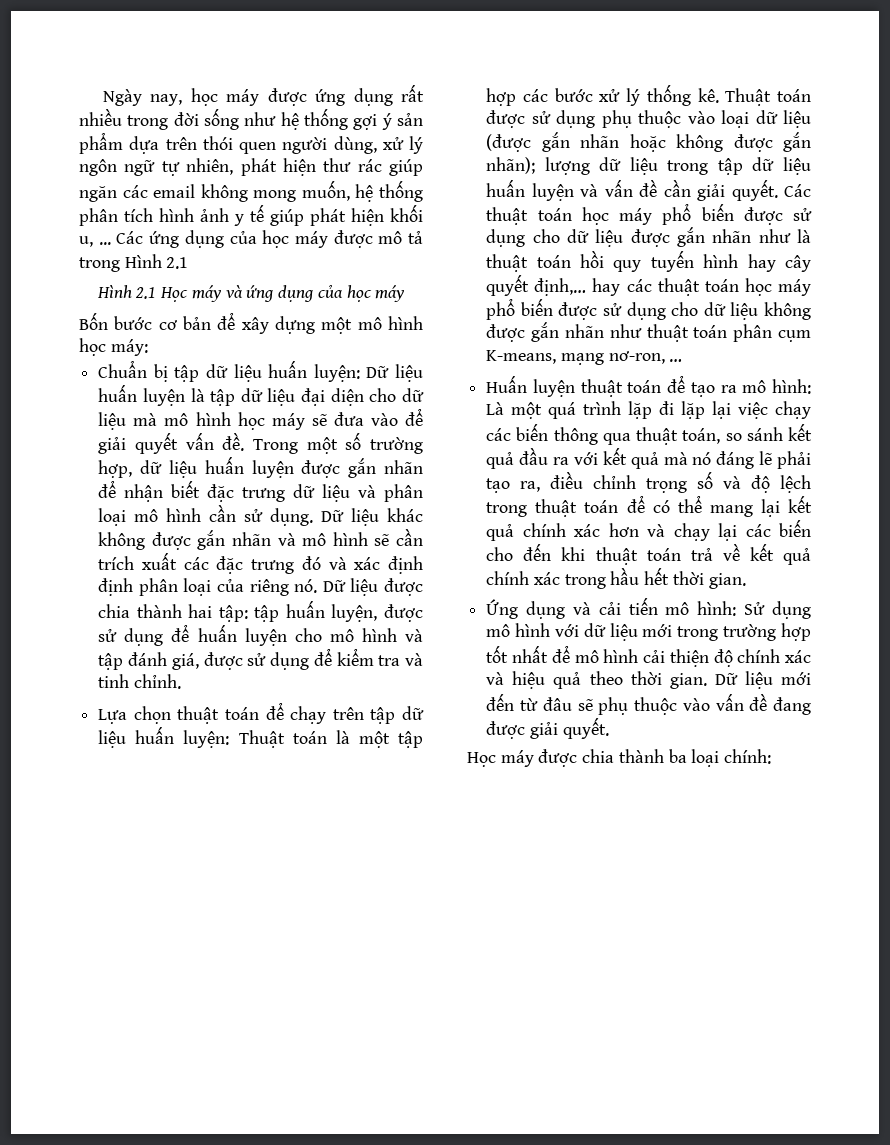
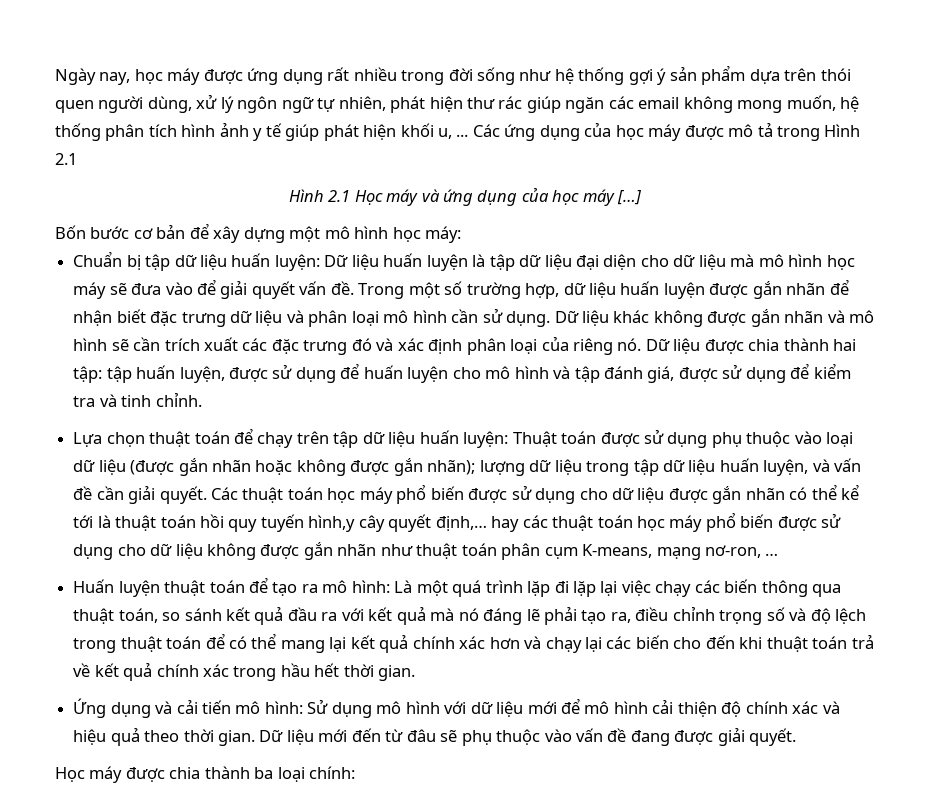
(406, 293) none -> [617,190,643,205] […]
[98,578,134,596] định -> (463, 346) none
[335,730,423,748] [486,84,811,106] là một tập hợp các bước xử lý thống kê. Thuật toán -> (597, 437) none
[531,183,574,201] luyện -> [763,459,809,476] luyện,
[758,229,791,243] như -> [789,484,860,500] [73,515,94,528] có thể kể tới
[703,254,776,272] hình hay -> [308,515,356,532] hình,y
[677,623,811,641] [486,645,548,663] trong trường hợp tốt nhất -> (557, 707) none

